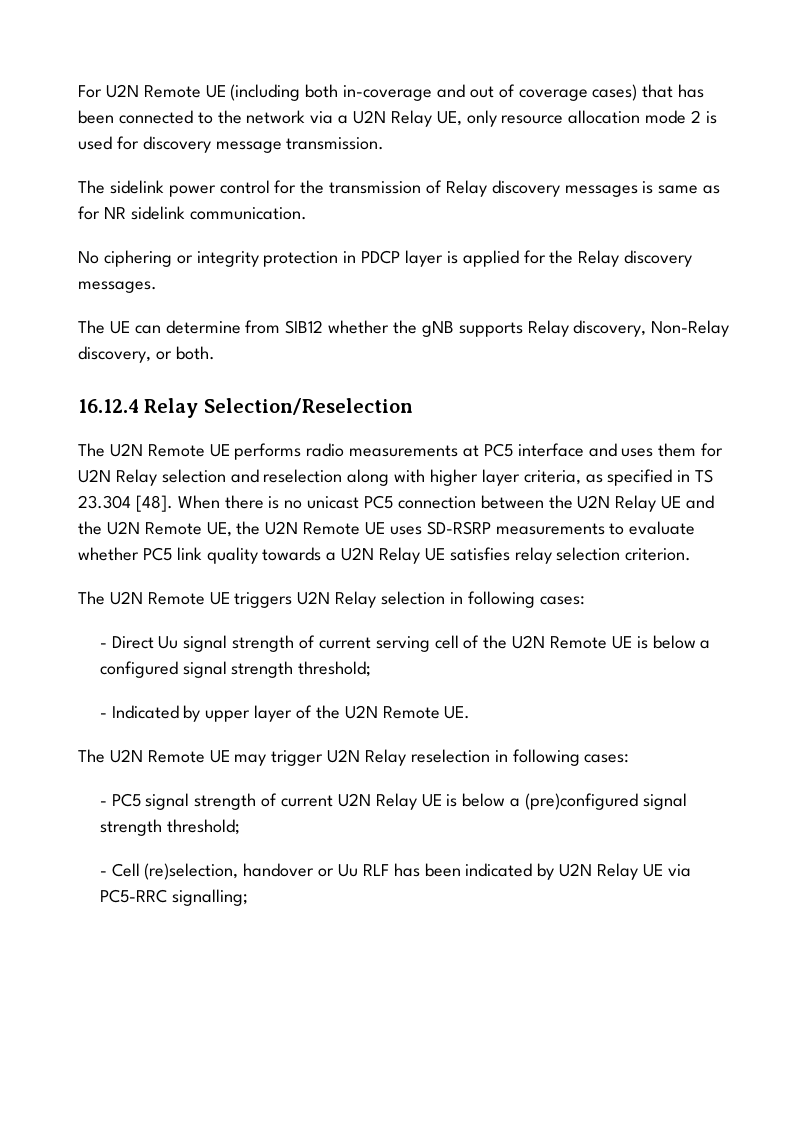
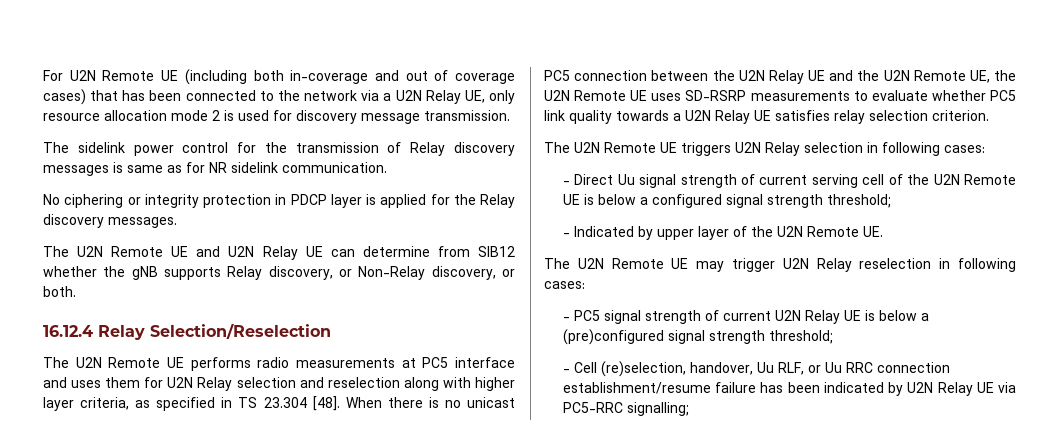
(105, 327) none -> [77,246,298,260] U2N Remote UE and U2N Relay
(647, 328) none -> [339,269,352,277] or
[243,863,389,877] handover or Uu RLF -> [689,362,950,375] [562,382,757,394] handover, Uu RLF, or Uu RRC connection establishment/resume failure

